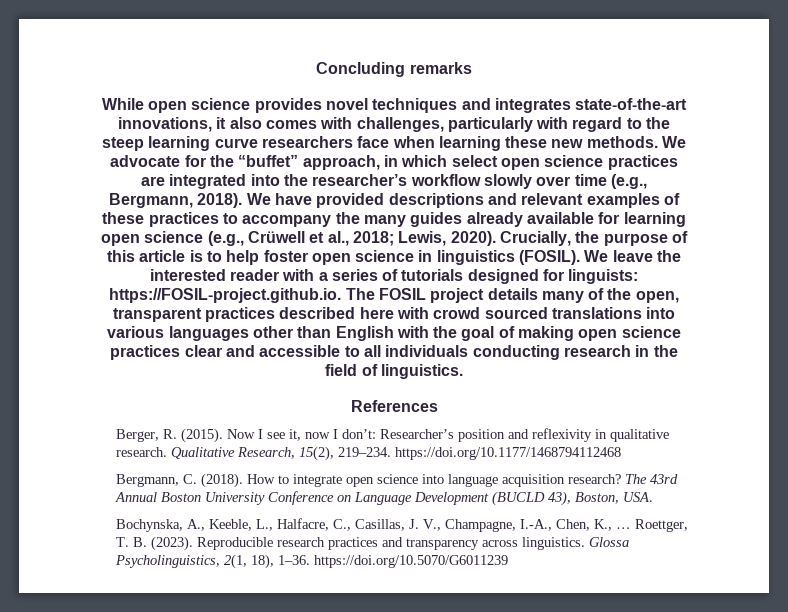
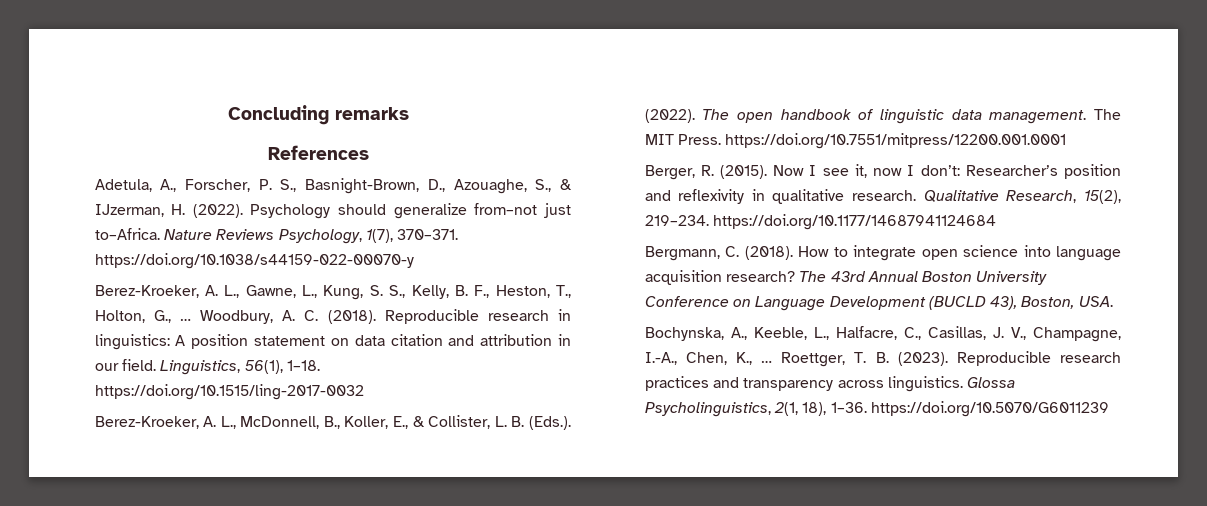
[101,98,688,113] [117,117,671,132] [101,136,687,151] [110,155,678,170] [141,174,647,189] [109,193,680,208] [102,212,686,227] [101,231,688,246] [106,250,682,265] [149,269,639,284] [109,288,679,303] [112,307,676,322] [107,326,681,341] [110,345,678,360] [325,364,463,379] [350,400,438,412] While open science provides novel techniques and integrates state-of-the-art innovations, it also comes with challenges, particularly with regard to the steep learning curve researchers face when learning these new methods. We advocate for the “buffet” approach, in which select open science practices are integrated into the researcher’s workflow slowly over time (e.g., Bergmann, 2018). We have provided descriptions and relevant examples of these practices to accompany the many guides already available for learning open science (e.g., Crüwell et al., 2018; Lewis, 2020). Crucially, the purpose of this article is to help foster open science in linguistics (FOSIL). We leave the interested reader with a series of tutorials designed for linguists: https://FOSIL-project.github.io. The FOSIL project details many of the open, transparent practices described here with crowd sourced translations into various languages other than English with the goal of making open science practices clear and accessible to all individuals conducting research in the field of linguistics. // References -> [268,145,369,160] [94,178,572,194] [94,203,571,219] [94,228,459,244] [94,253,414,269] [94,285,571,300] [94,309,571,324] [94,334,572,350] [94,359,320,375] [94,384,364,400] [94,415,571,430] [644,109,1121,124] [644,133,1067,149] References // Adetula, A., Forscher, P. S., Basnight-Brown, D., Azouaghe, S., & IJzerman, H. (2022). Psychology should generalize from–not just to–Africa. Nature Reviews Psychology, 1(7), 370–371. https://doi.org/10.1038/s44159-022-00070-y // Berez-Kroeker, A. L., Gawne, L., Kung, S. S., Kelly, B. F., Heston, T., Holton, G., … Woodbury, A. C. (2018). Reproducible research in linguistics: A position statement on data citation and attribution in our field. Linguistics, 56(1), 1–18. https://doi.org/10.1515/ling-2017-0032 // Berez-Kroeker, A. L., McDonnell, B., Koller, E., & Collister, L. B. (Eds.). (2022). The open handbook of linguistic data management. The MIT Press. https://doi.org/10.7551/mitpress/12200.001.0001
[395,447,622,460] https://doi.org/10.1177/1468794112468 -> [712,214,996,230] https://doi.org/10.1177/14687941124684

